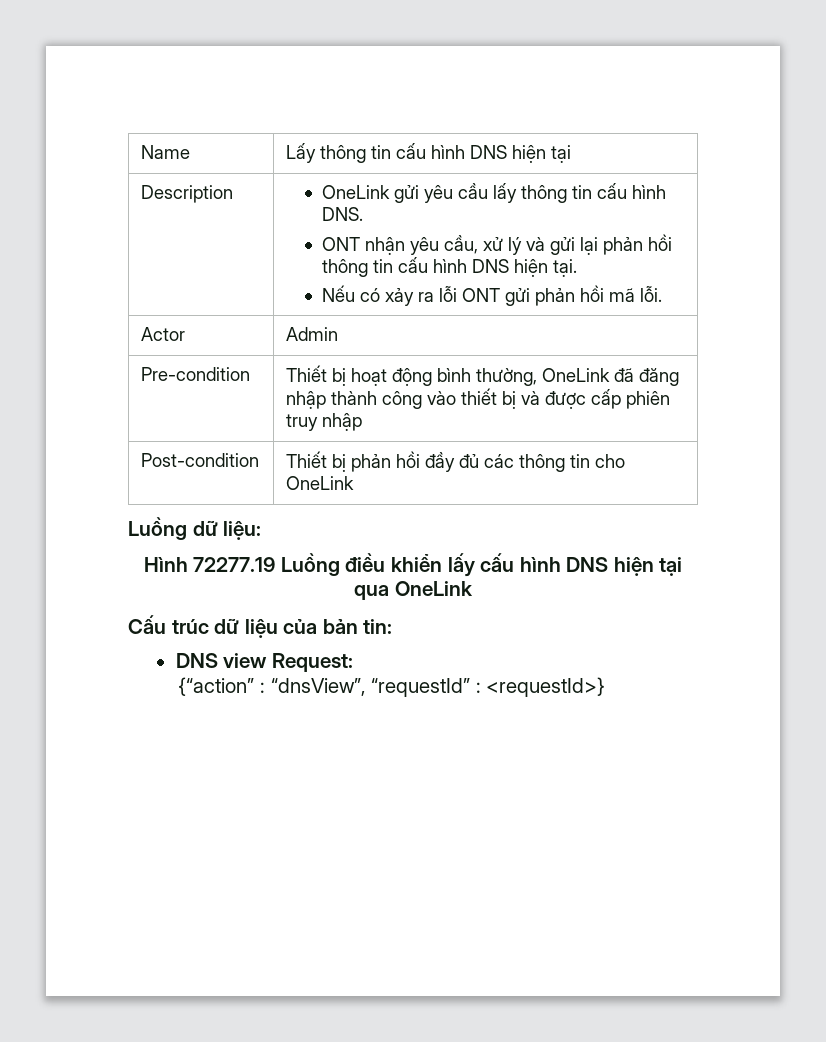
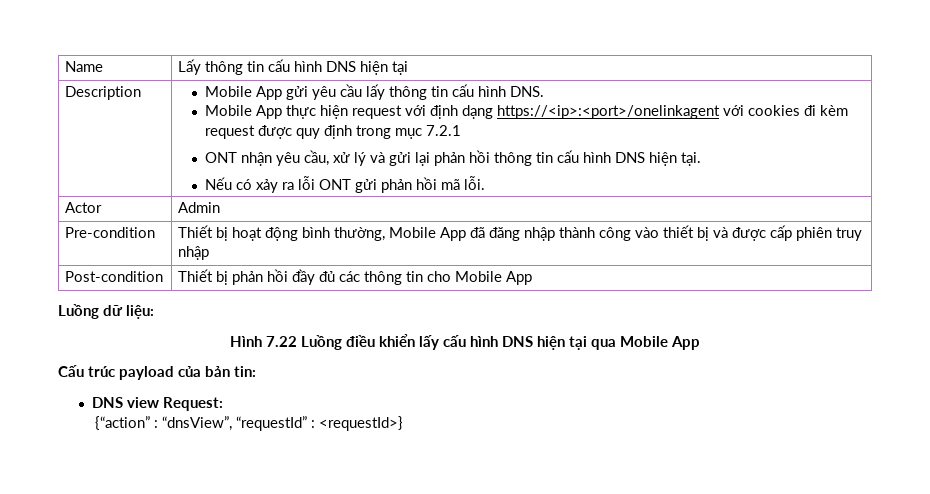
[321,185,390,199] OneLink -> [205,86,283,100] Mobile App
(363, 214) none -> [205,105,849,119] [205,125,462,139] // Mobile App thực hiện request với định dạng https://<ip>:<port>/onelinkagent với cookies đi kèm request được quy định trong mục 7.2.1
[542,368,611,382] OneLink -> [389,227,467,241] Mobile App
[286,476,355,490] OneLink -> [455,271,533,285] Mobile App
[193,557,276,572] 72277.19 -> [266,336,297,347] 7.22
[394,581,473,596] OneLink -> [620,336,700,350] Mobile App
[214,618,278,638] dữ liệu -> [119,366,174,380] payload

